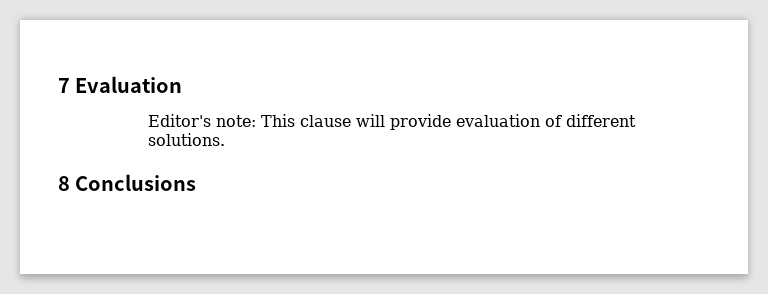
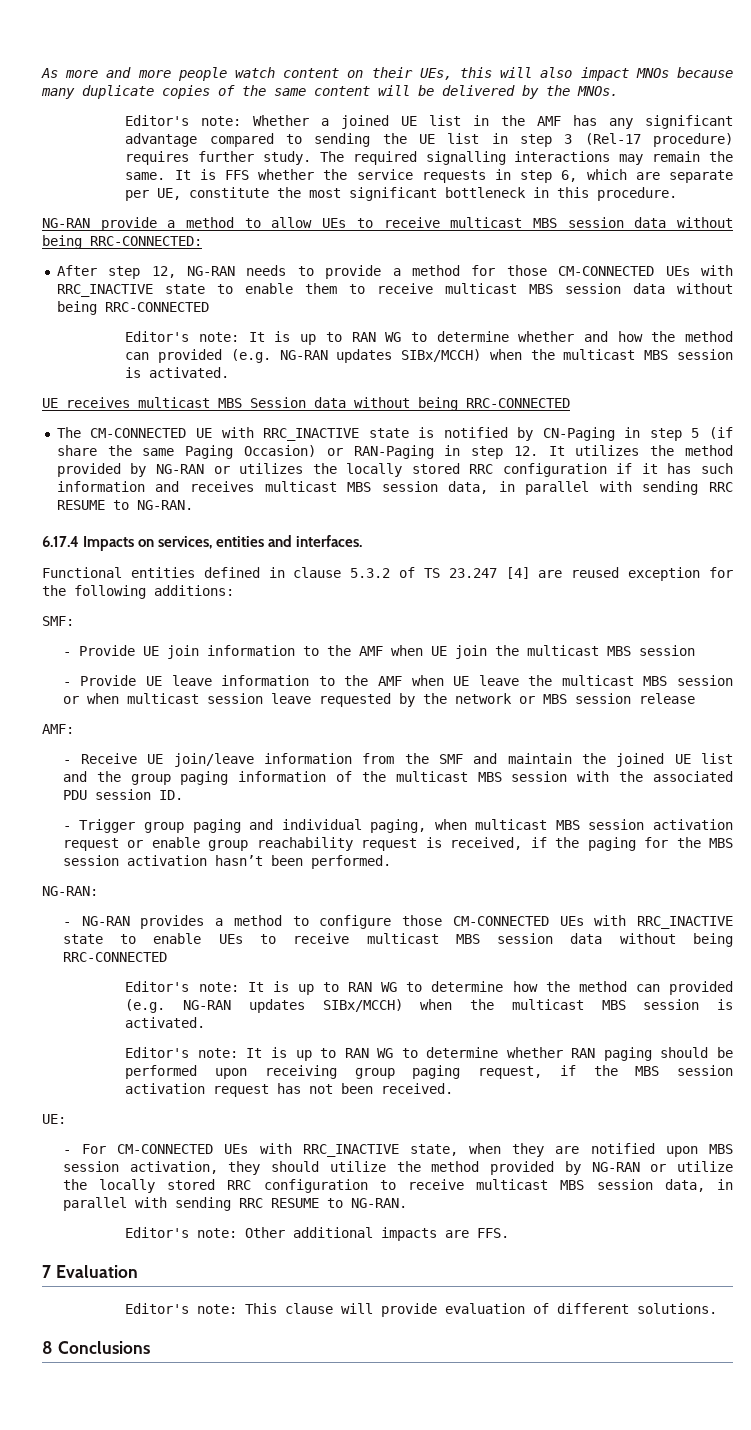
(58, 85) none -> [41,67,733,81] [41,85,618,99] [125,115,733,129] [125,133,734,147] [125,151,733,165] [125,169,734,183] [125,187,678,201] [42,217,734,231] [42,235,202,249] [56,265,733,279] [56,283,733,297] [56,301,209,315] [125,331,733,345] [125,349,733,363] [125,367,230,378] [42,397,570,411] [56,427,733,441] [56,445,733,459] [56,463,733,477] [56,481,733,495] [56,500,193,510] [42,535,363,551] [42,567,733,581] [42,585,234,599] [42,616,74,626] [62,645,695,659] [62,675,733,686] [62,693,695,707] [42,724,74,734] [62,753,733,767] [62,771,733,785] [62,789,183,800] [62,819,734,833] [62,837,734,851] [62,855,391,869] [42,886,98,896] [62,915,733,929] [62,933,733,947] [62,952,167,962] [125,981,733,995] [125,999,734,1013] [125,1017,206,1028] [125,1047,733,1061] [125,1065,733,1079] [125,1083,454,1097] [42,1114,66,1124] [62,1143,733,1157] [62,1161,733,1175] [62,1179,733,1193] [62,1197,407,1211] [125,1227,510,1241] As more and more people watch content on their UEs, this will also impact MNOs because many duplicate copies of the same content will be delivered by the MNOs. // Editor's note: Whether a joined UE list in the AMF has any significant advantage compared to sending the UE list in step 3 (Rel-17 procedure) requires further study. The required signalling interactions may remain the same. It is FFS whether the service requests in step 6, which are separate per UE, constitute the most significant bottleneck in this procedure. // NG-RAN provide a method to allow UEs to receive multicast MBS session data without being RRC-CONNECTED: // After step 12, NG-RAN needs to provide a method for those CM-CONNECTED UEs with RRC_INACTIVE state to enable them to receive multicast MBS session data without being RRC-CONNECTED // Editor's note: It is up to RAN WG to determine whether and how the method can provided (e.g. NG-RAN updates SIBx/MCCH) when the multicast MBS session is activated. // UE receives multicast MBS Session data without being RRC-CONNECTED // The CM-CONNECTED UE with RRC_INACTIVE state is notified by CN-Paging in step 5 (if share the same Paging Occasion) or RAN-Paging in step 12. It utilizes the method provided by NG-RAN or utilizes the locally stored RRC configuration if it has such information and receives multicast MBS session data, in parallel with sending RRC RESUME to NG-RAN. // 6.17.4 Impacts on services, entities and interfaces. // Functional entities defined in clause 5.3.2 of TS 23.247 [4] are reused exception for the following additions: // SMF: // - Provide UE join information to the AMF when UE join the multicast MBS session // - Provide UE leave information to the AMF when UE leave the multicast MBS session or when multicast session leave requested by the network or MBS session release // AMF: // - Receive UE join/leave information from the SMF and maintain the joined UE list and the group paging information of the multicast MBS session with the associated PDU session ID. // - Trigger group paging and individual paging, when multicast MBS session activation request or enable group reachability request is received, if the paging for the MBS session activation hasn’t been performed. // NG-RAN: // - NG-RAN provides a method to configure those CM-CONNECTED UEs with RRC_INACTIVE state to enable UEs to receive multicast MBS session data without being RRC-CONNECTED // Editor's note: It is up to RAN WG to determine how the method can provided (e.g. NG-RAN updates SIBx/MCCH) when the multicast MBS session is activated. // Editor's note: It is up to RAN WG to determine whether RAN paging should be performed upon receiving group paging request, if the MBS session activation request has not been received. // UE: // - For CM-CONNECTED UEs with RRC_INACTIVE state, when they are notified upon MBS session activation, they should utilize the method provided by NG-RAN or utilize the locally stored RRC configuration to receive multicast MBS session data, in parallel with sending RRC RESUME to NG-RAN. // Editor's note: Other additional impacts are FFS. //

